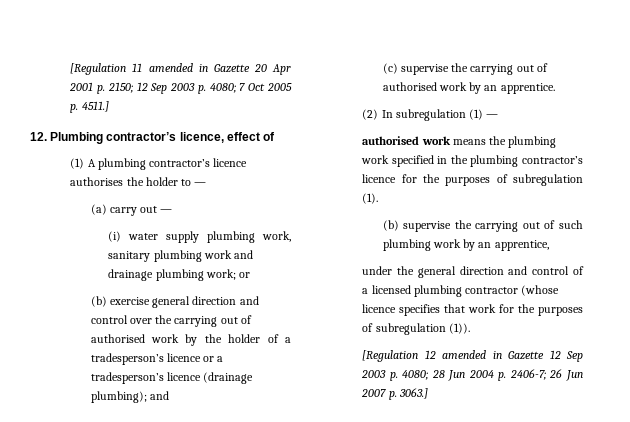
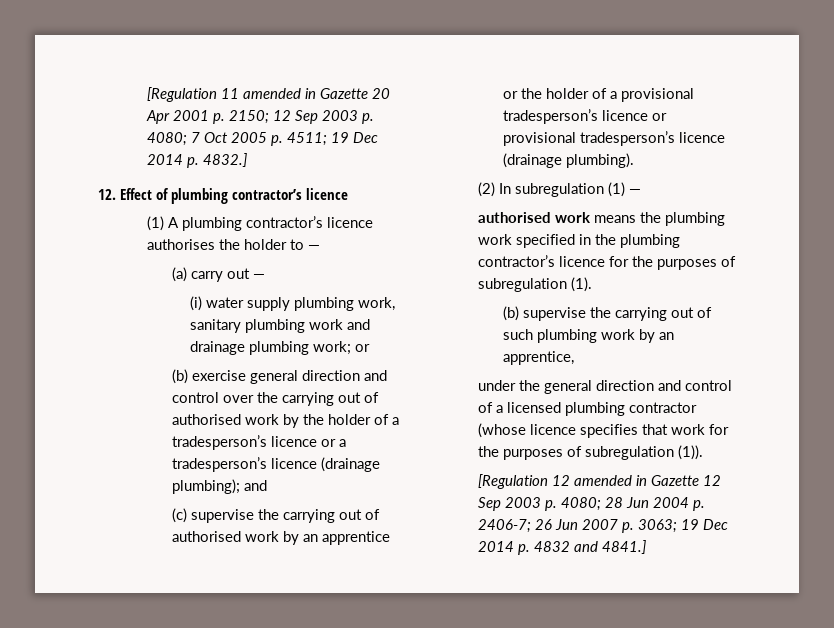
[81,101,109,112] [30,132,276,144] 4511.] // 12. Plumbing contractor’s licence, effect of -> [287,132,379,146] [147,153,248,168] [98,188,348,204] 4511; 19 Dec 2014 p. 4832.] // 12. Effect of plumbing contractor’s licence
[500,83,555,94] apprentice. -> [321,531,390,545] [502,88,694,102] [502,109,667,124] [502,131,725,146] [502,153,634,168] apprentice or the holder of a provisional tradesperson’s licence or provisional tradesperson’s licence (drainage plumbing).
[398,388,428,399] 3063.] -> [638,519,729,533] [478,540,647,555] 3063; 19 Dec 2014 p. 4832 and 4841.]

